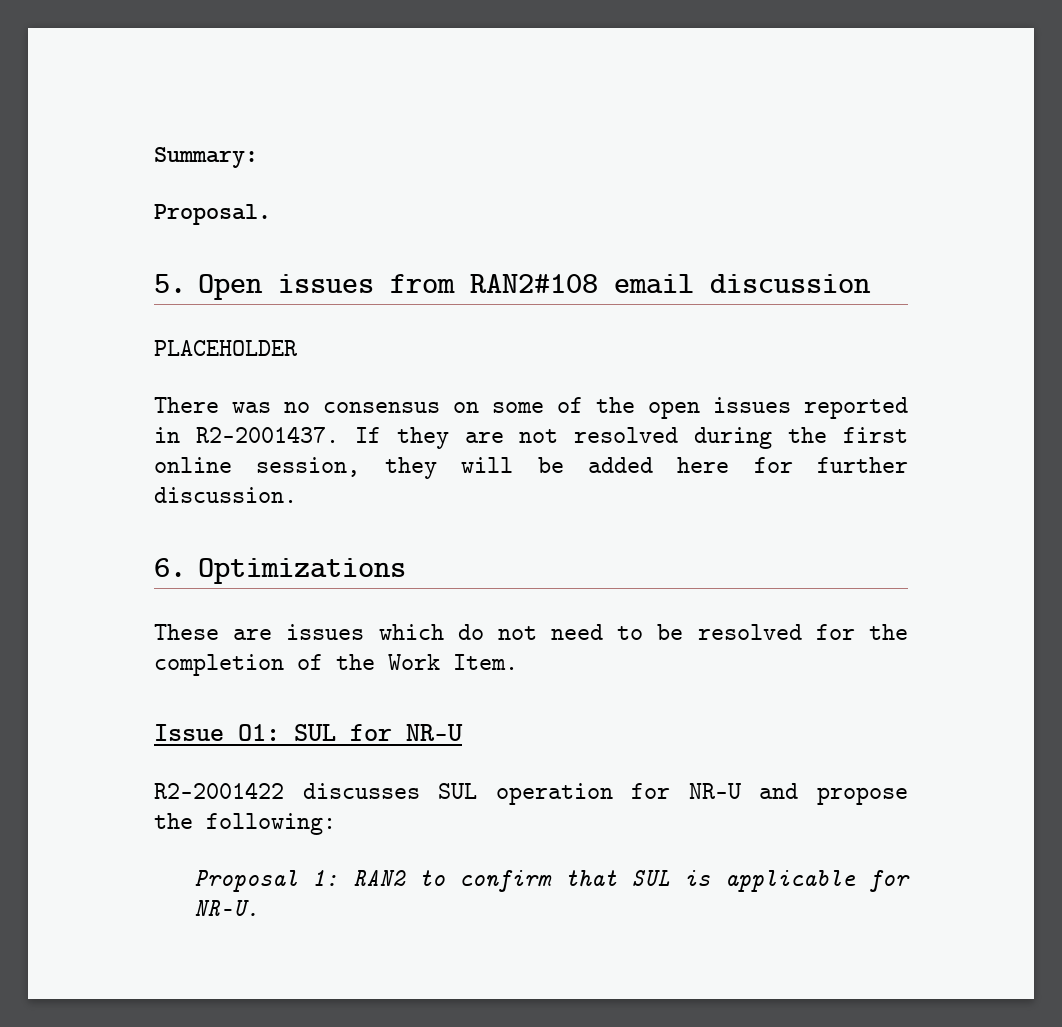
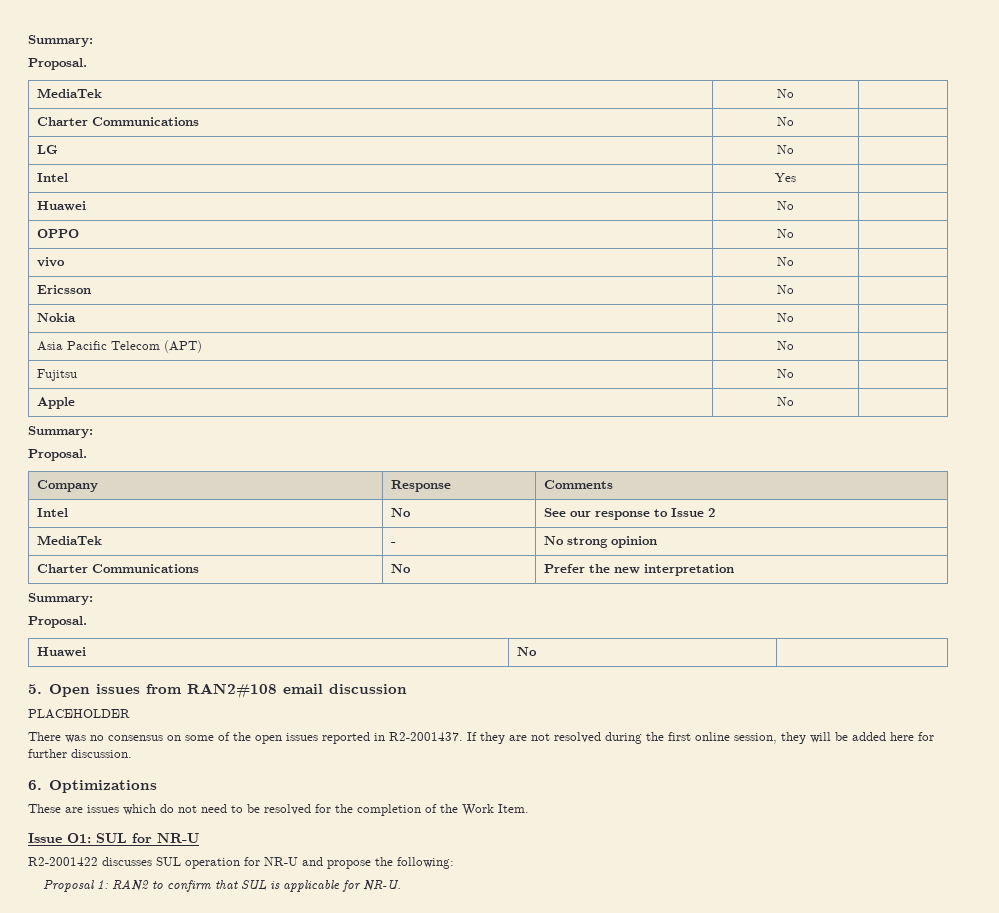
[154,147,258,168] [154,204,271,225] Summary: // Proposal. -> [28,35,93,47] [28,58,87,70] [36,88,102,98] [777,89,794,98] [36,117,199,126] [777,117,794,126] [36,145,58,154] [777,145,794,154] [36,173,68,182] [775,173,796,182] [36,201,86,211] [777,201,794,210] [36,229,79,238] [777,229,794,238] [36,257,65,267] [777,257,794,266] [36,285,91,294] [777,285,794,294] [36,313,76,322] [777,313,794,322] [36,340,202,353] [777,341,794,350] [36,369,77,381] [777,369,794,378] [36,397,75,409] [777,397,794,406] [28,426,93,438] [28,449,87,461] [36,480,98,492] [390,480,451,492] [543,480,613,489] [36,508,68,517] [390,508,411,517] [543,508,715,520] [36,535,102,545] [390,542,396,545] [543,536,657,548] [36,564,199,573] [390,564,411,573] [543,564,734,576] [28,593,93,605] [28,616,87,628] [36,647,86,657] [516,647,537,656] Summary: // Proposal. // MediaTek | No | // Charter Communications | No | // LG | No | // Intel | Yes | // Huawei | No | // OPPO | No | // vivo | No | // Ericsson | No | // Nokia | No | // Asia Pacific Telecom (APT) | No | // Fujitsu | No | // Apple | No | // Summary: // Proposal. // Company | Response | Comments // Intel | No | See our response to Issue 2 // MediaTek | - | No strong opinion // Charter Communications | No | Prefer the new interpretation // Summary: // Proposal. // Huawei | No |

